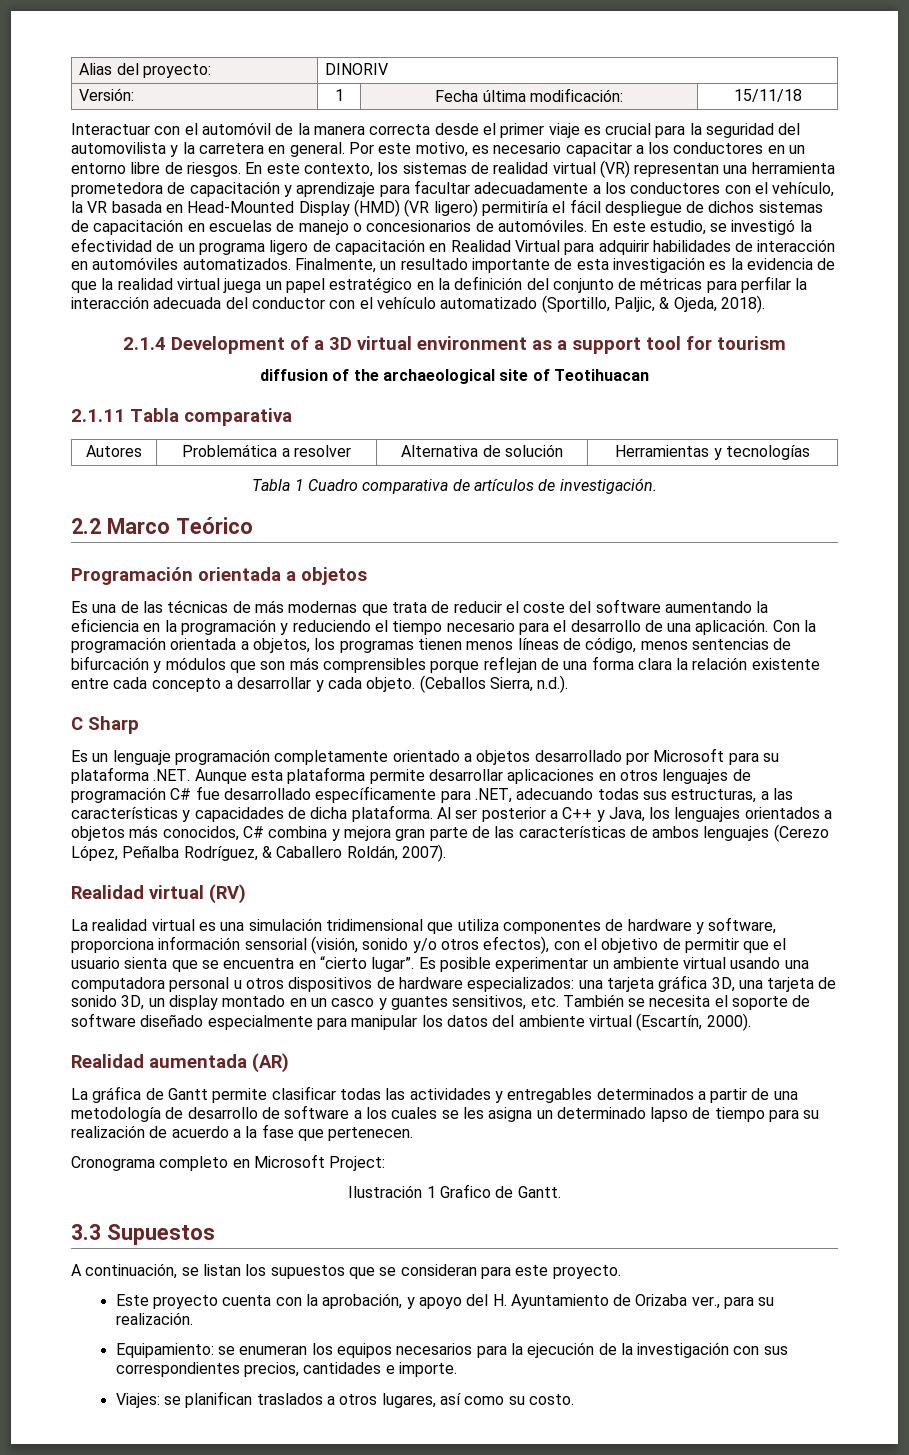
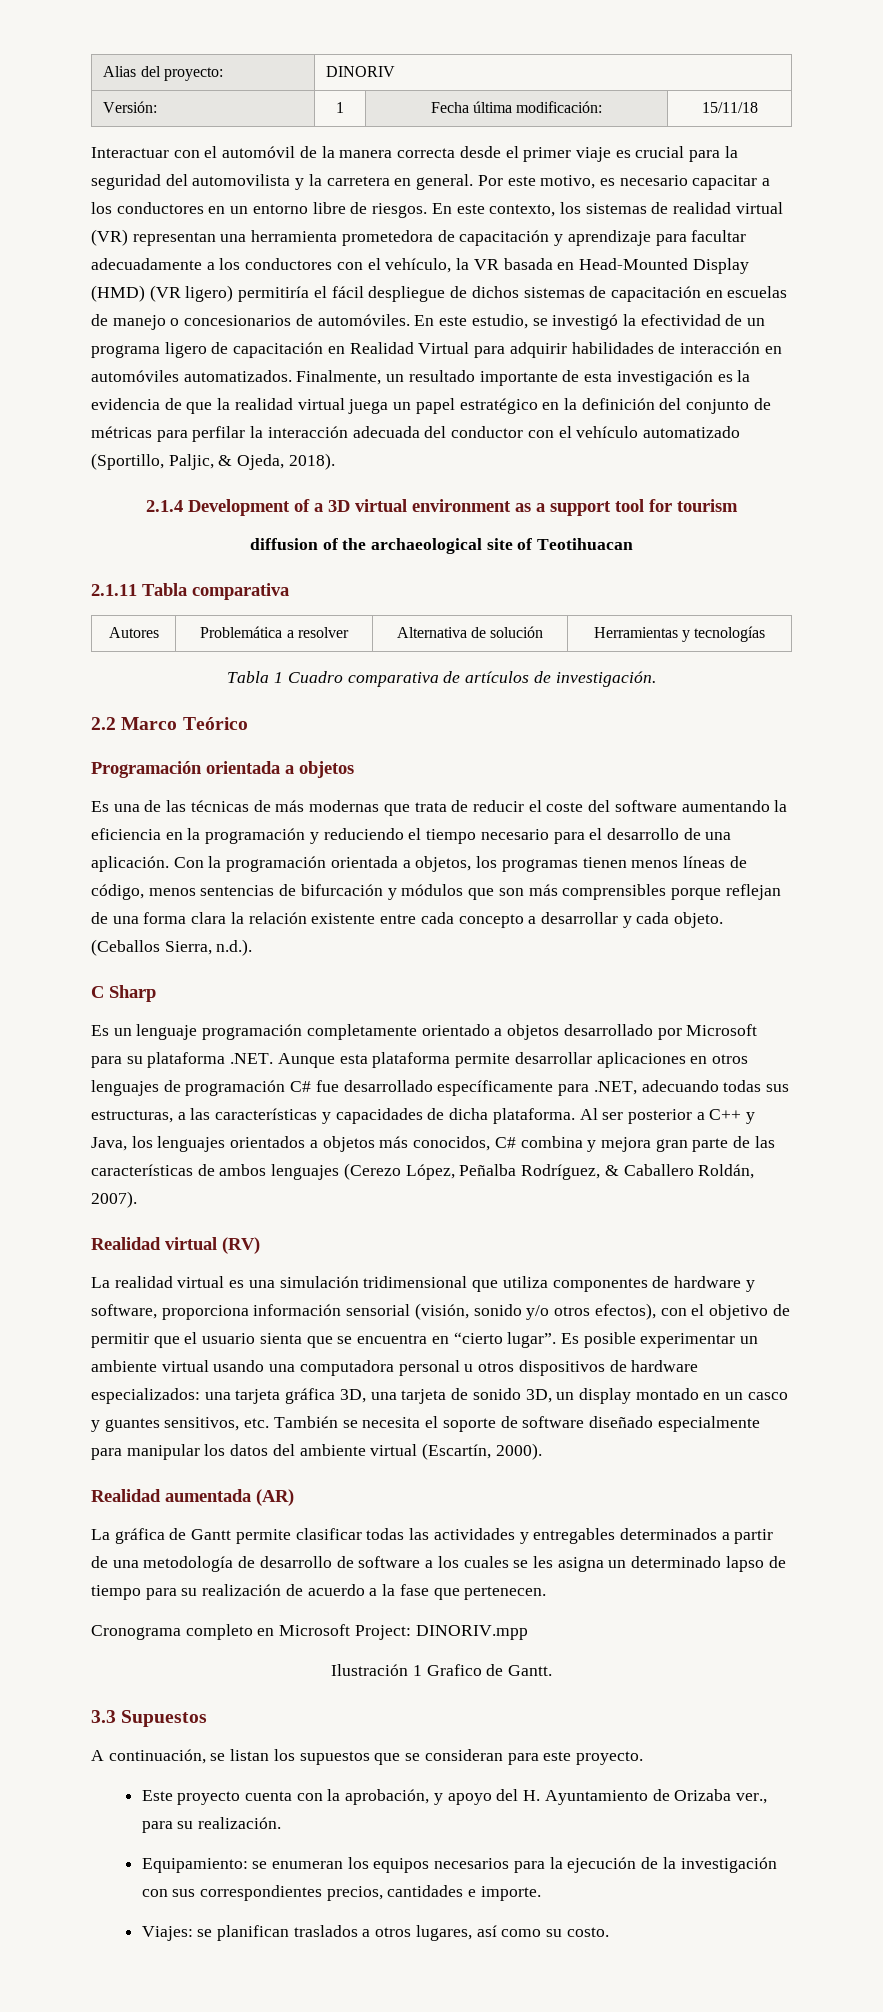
(386, 1163) none -> [415,1625,528,1640] DINORIV.mpp

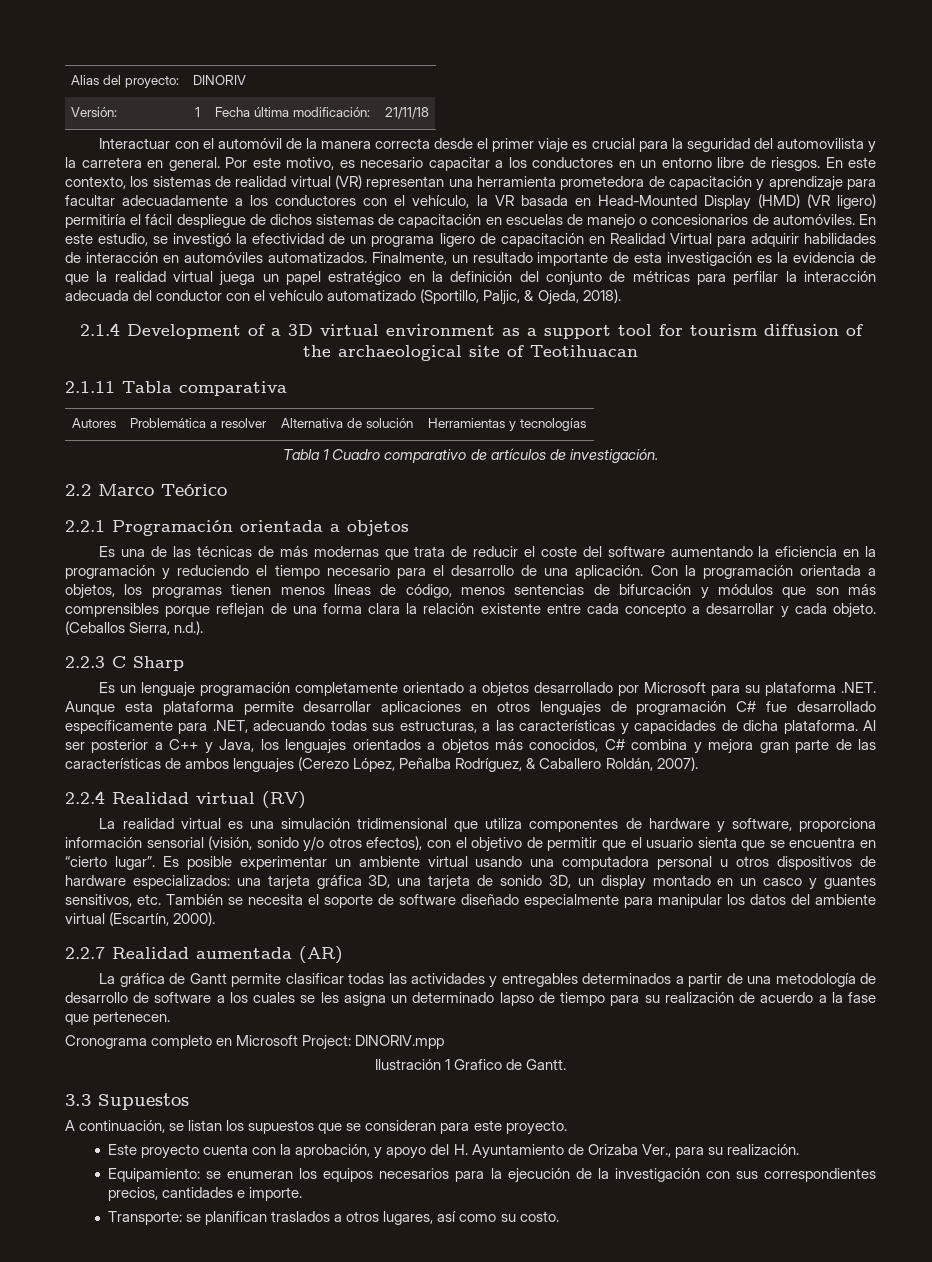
[701,102,758,113] 15/11/18 -> [384,107,429,119] 21/11/18
(738, 505) // -> (757, 330) none
[347,672,439,687] comparativa -> [384,449,467,463] comparativo
(248, 723) none -> [65,520,105,532] 2.2.1
(253, 947) none -> [65,656,105,668] 2.2.3
(137, 1199) none -> [65,791,105,804] 2.2.4
(542, 1451) none -> [65,947,105,959] 2.2.7
[735,1793,767,1804] ver., -> [641,1144,671,1157] Ver.,
[141,1926,193,1941] Viajes: -> [108,1211,183,1225] Transporte:

